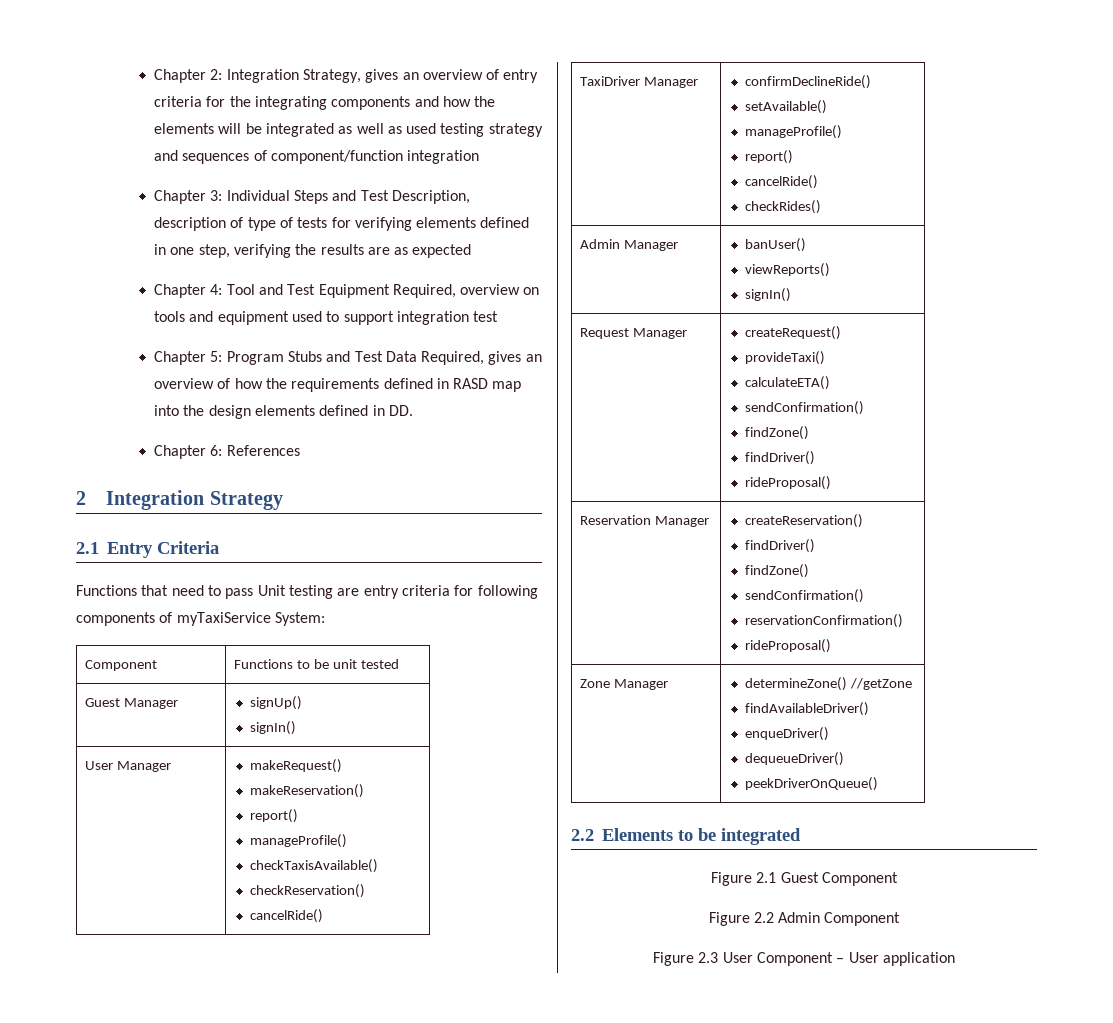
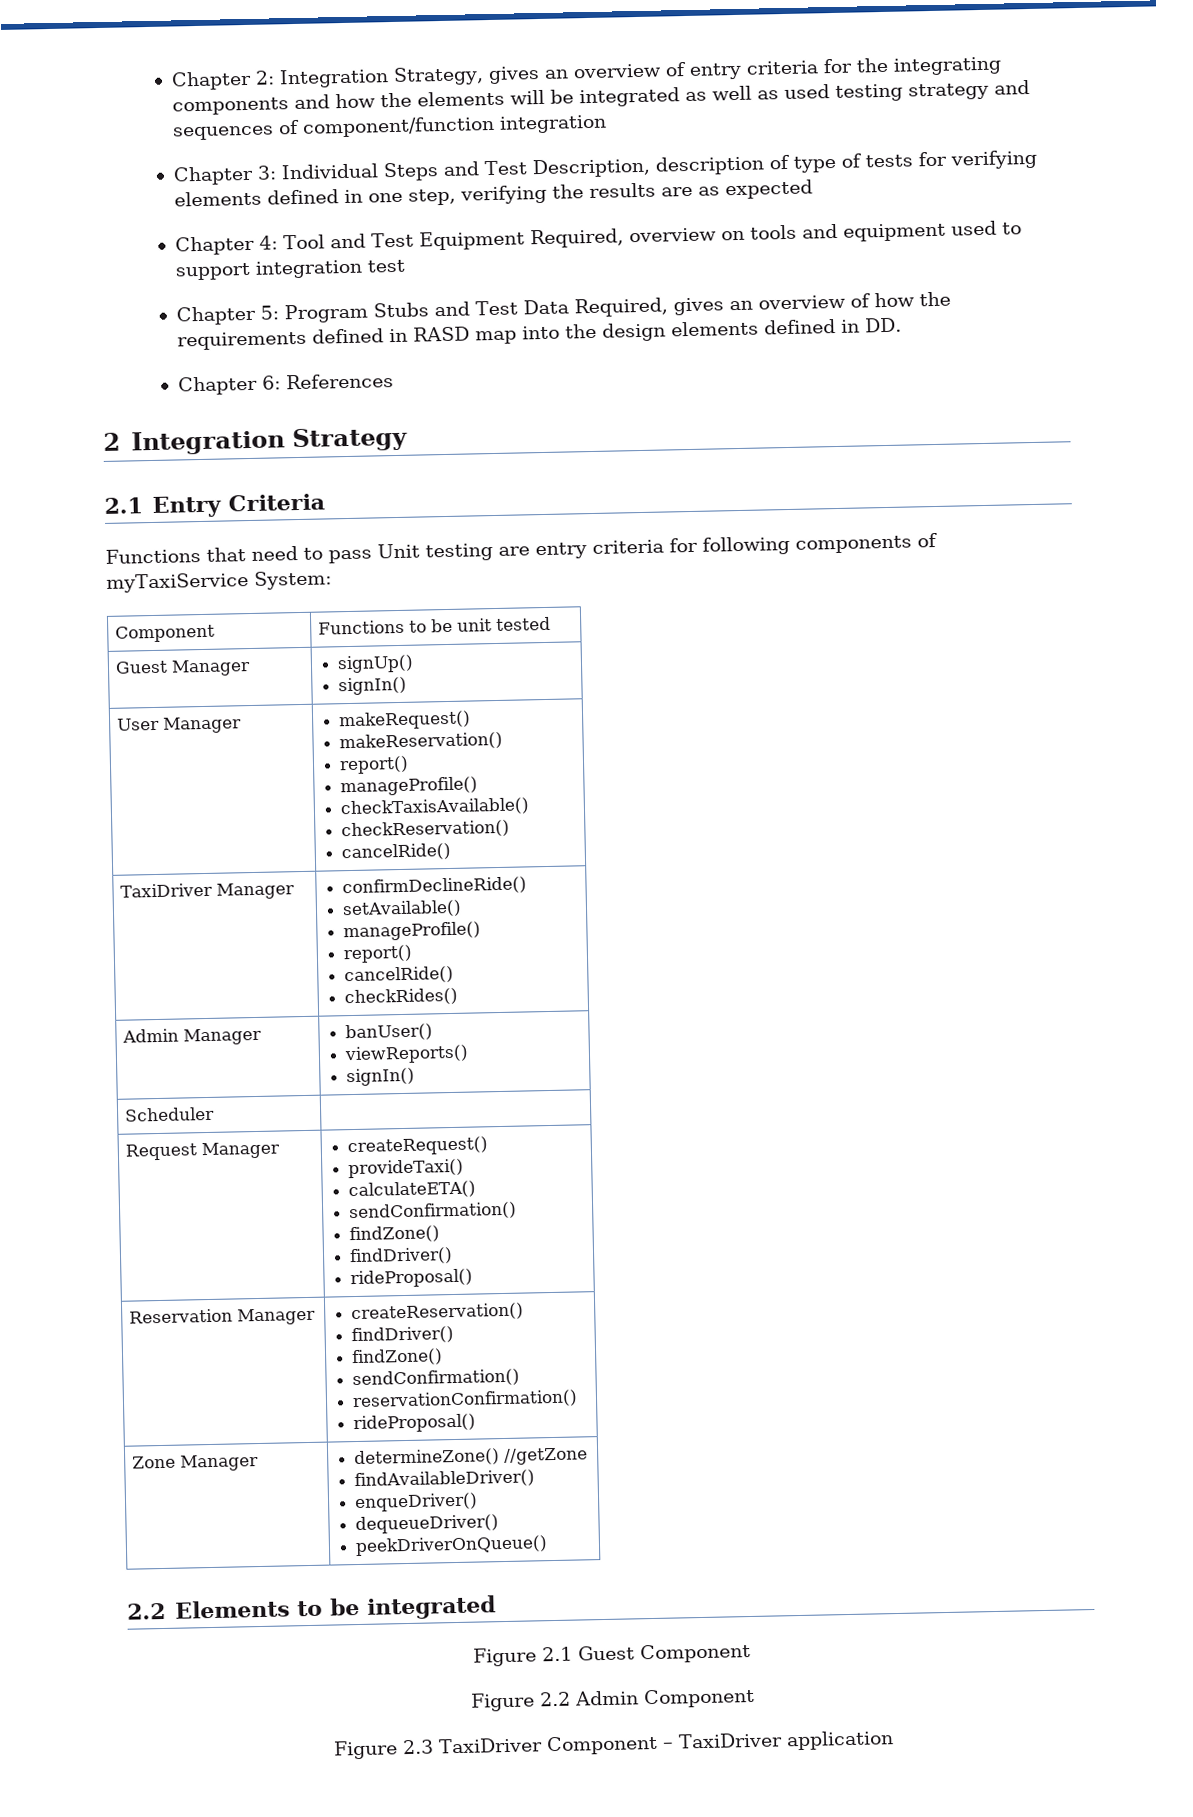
(792, 295) none -> [124,1106,216,1122] // Scheduler |
[722,952,753,963] User -> [438,1737,544,1754] TaxiDriver
[848,952,879,963] User -> [678,1732,783,1749] TaxiDriver

